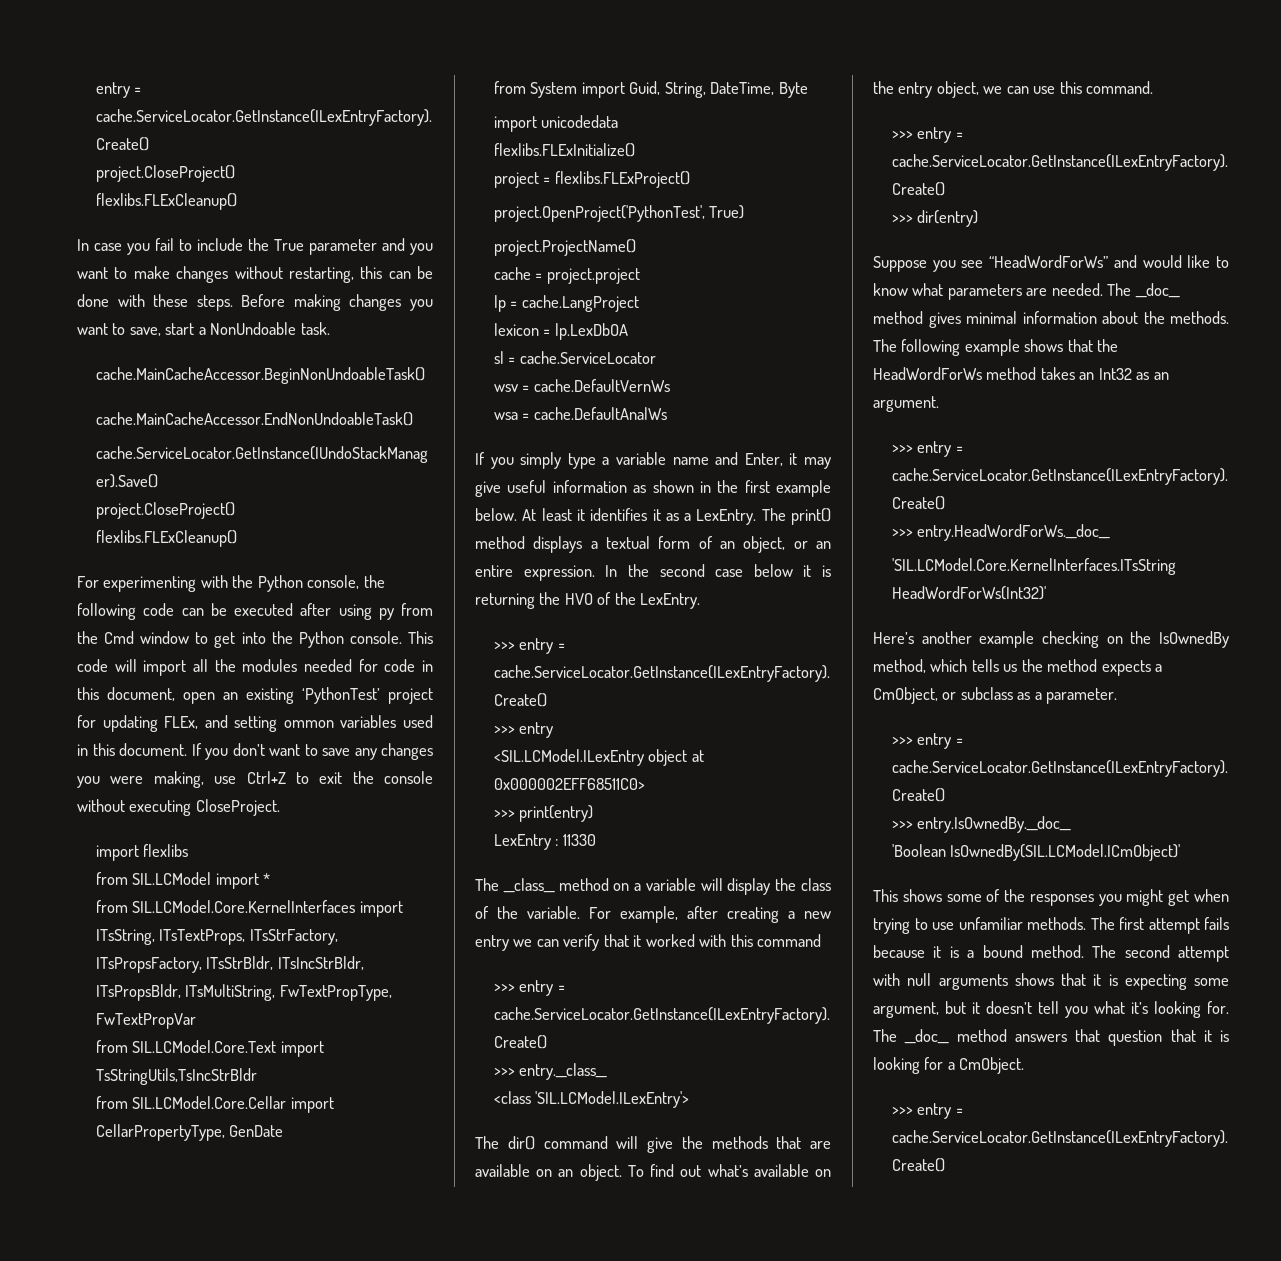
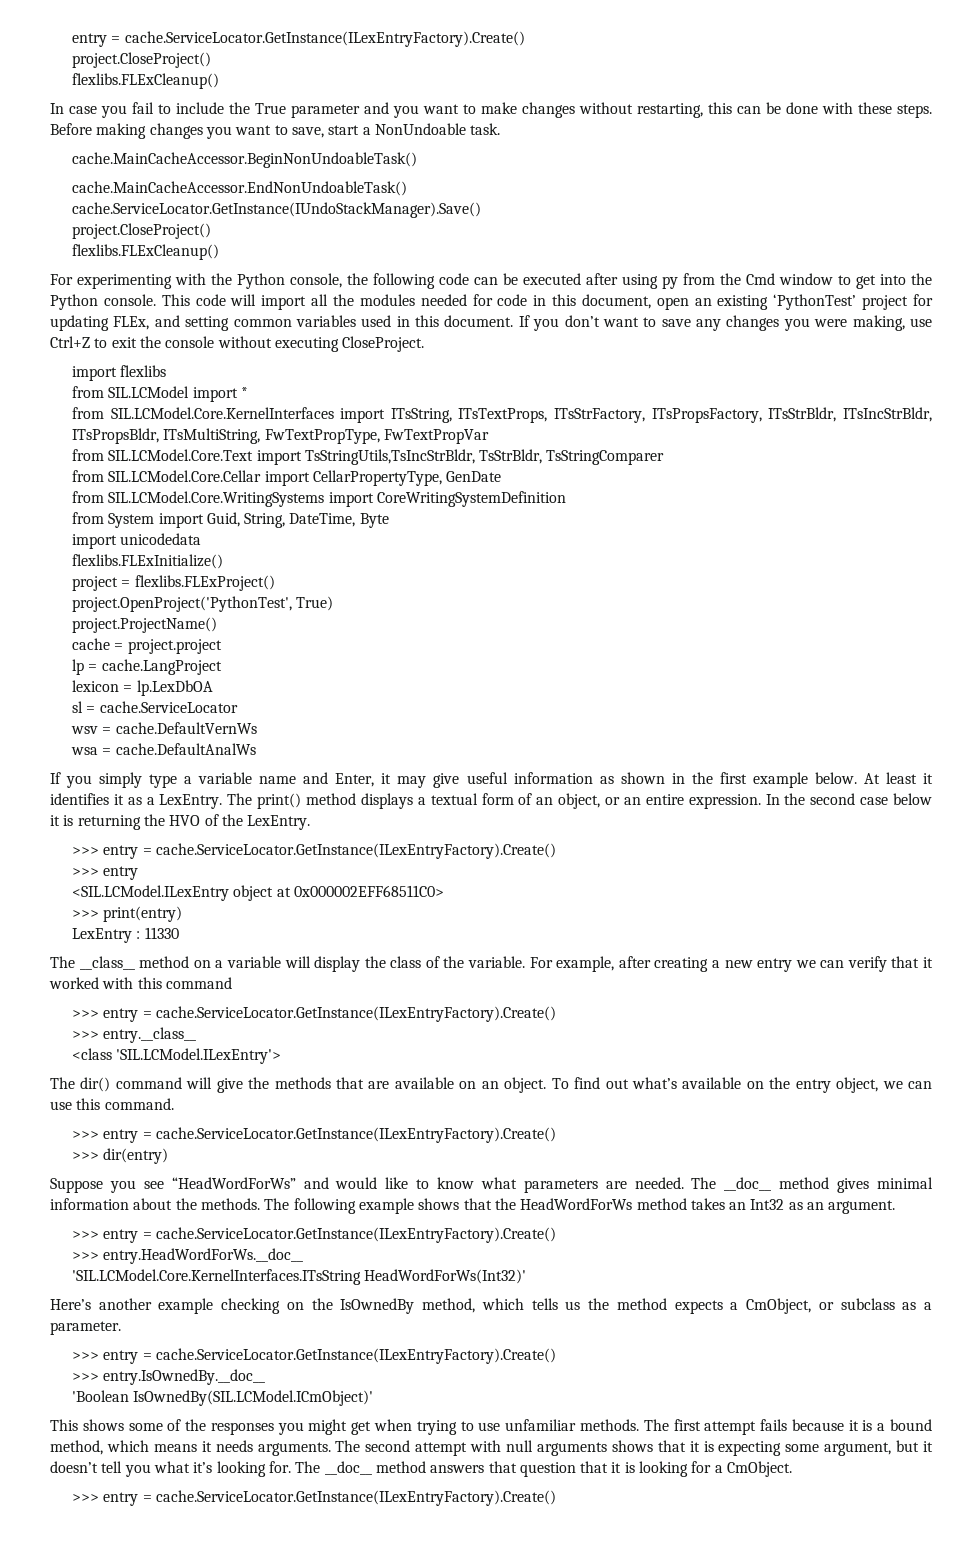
[283,720,334,728] ommon -> [233,319,292,327] common
[96,1068,258,1085] TsStringUtils,TsIncStrBldr -> [304,449,665,465] TsStringUtils,TsIncStrBldr, TsStrBldr, TsStringComparer
(284, 1131) none -> [71,491,566,507] // from SIL.LCModel.Core.WritingSystems import CoreWritingSystemDefinition
[1030,945,1084,958] method. -> [50,1440,331,1456] method, which means it needs arguments.

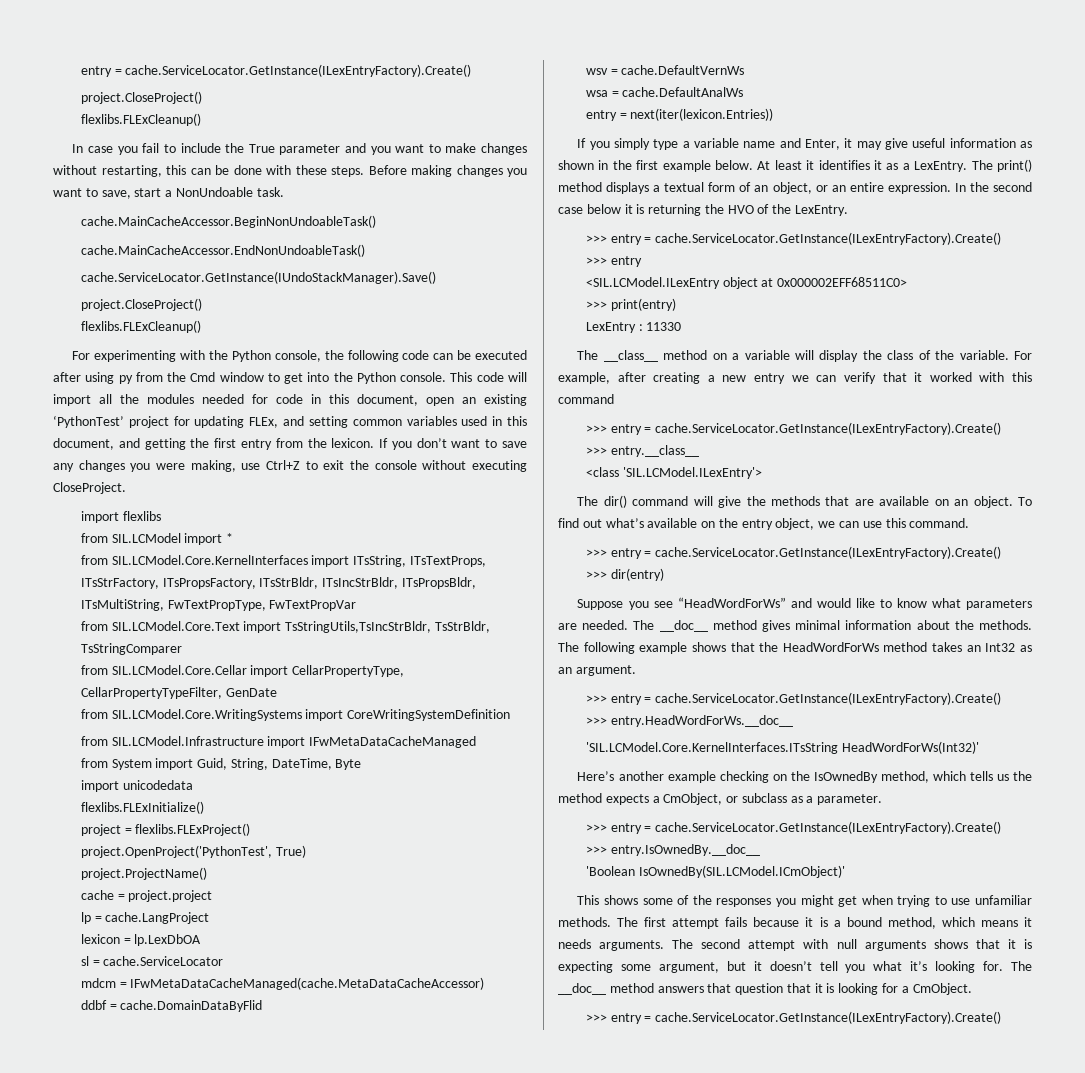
[444,315,514,327] document. -> [53,438,375,450] document, and getting the first entry from the lexicon.
(442, 478) none -> [80,687,222,699] CellarPropertyTypeFilter,
(566, 499) none -> [80,736,477,748] // from SIL.LCModel.Infrastructure import IFwMetaDataCacheManaged
(238, 707) none -> [80,977,485,990] [80,1000,263,1012] // mdcm = IFwMetaDataCacheManaged(cache.MetaDataCacheAccessor) // ddbf = cache.DomainDataByFlid
(256, 749) none -> [585,108,774,121] // entry = next(iter(lexicon.Entries))

